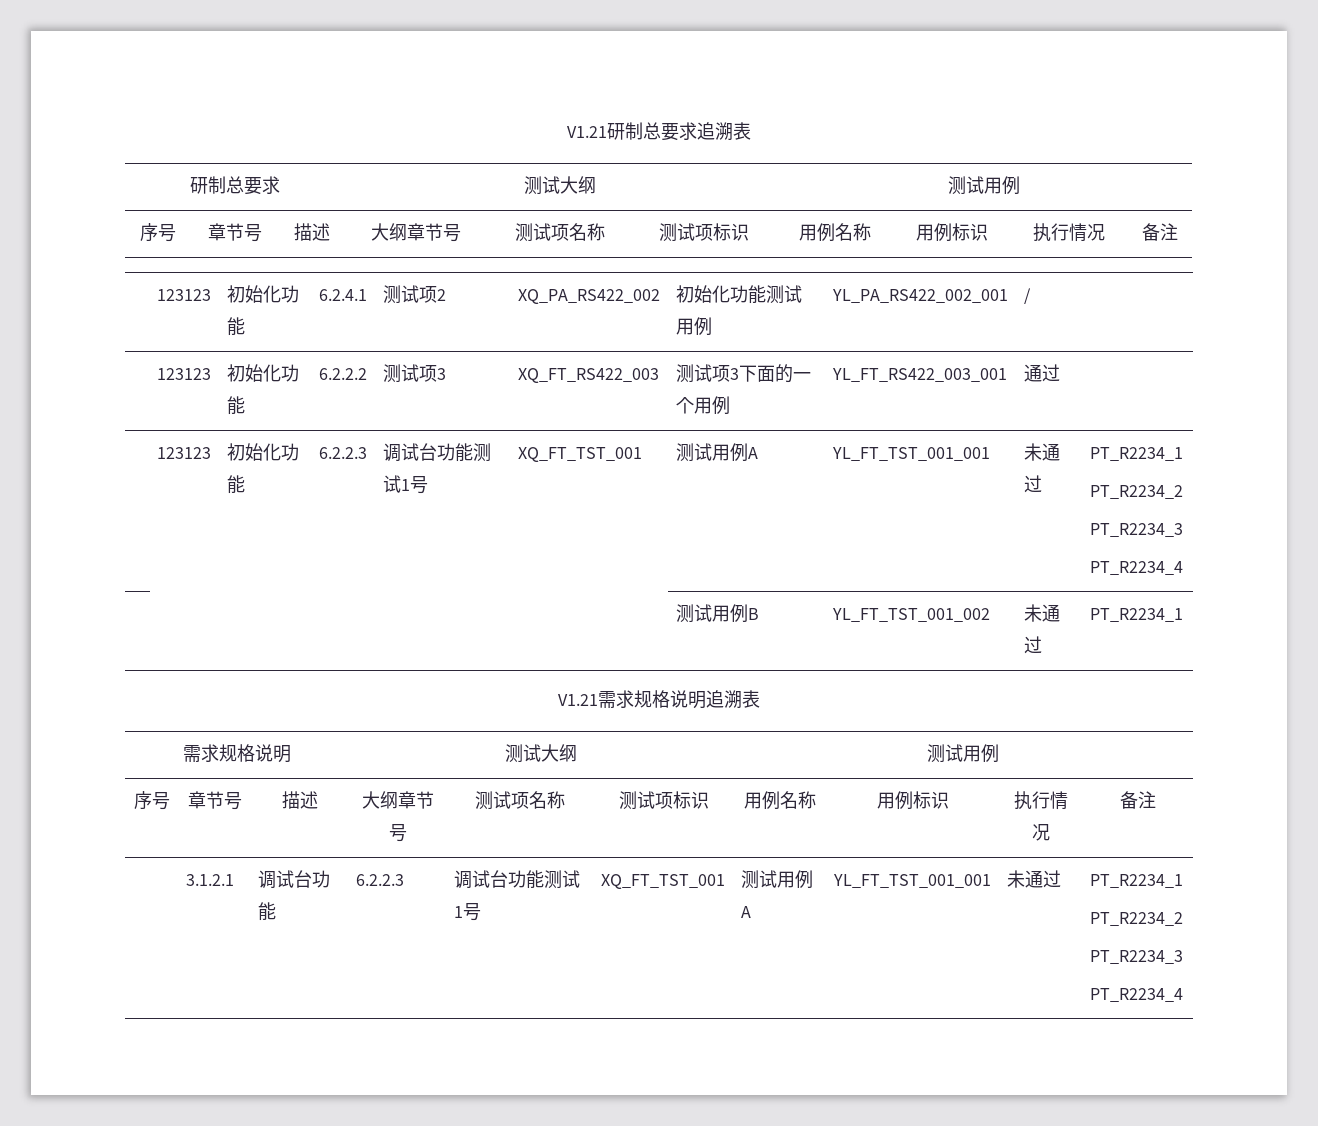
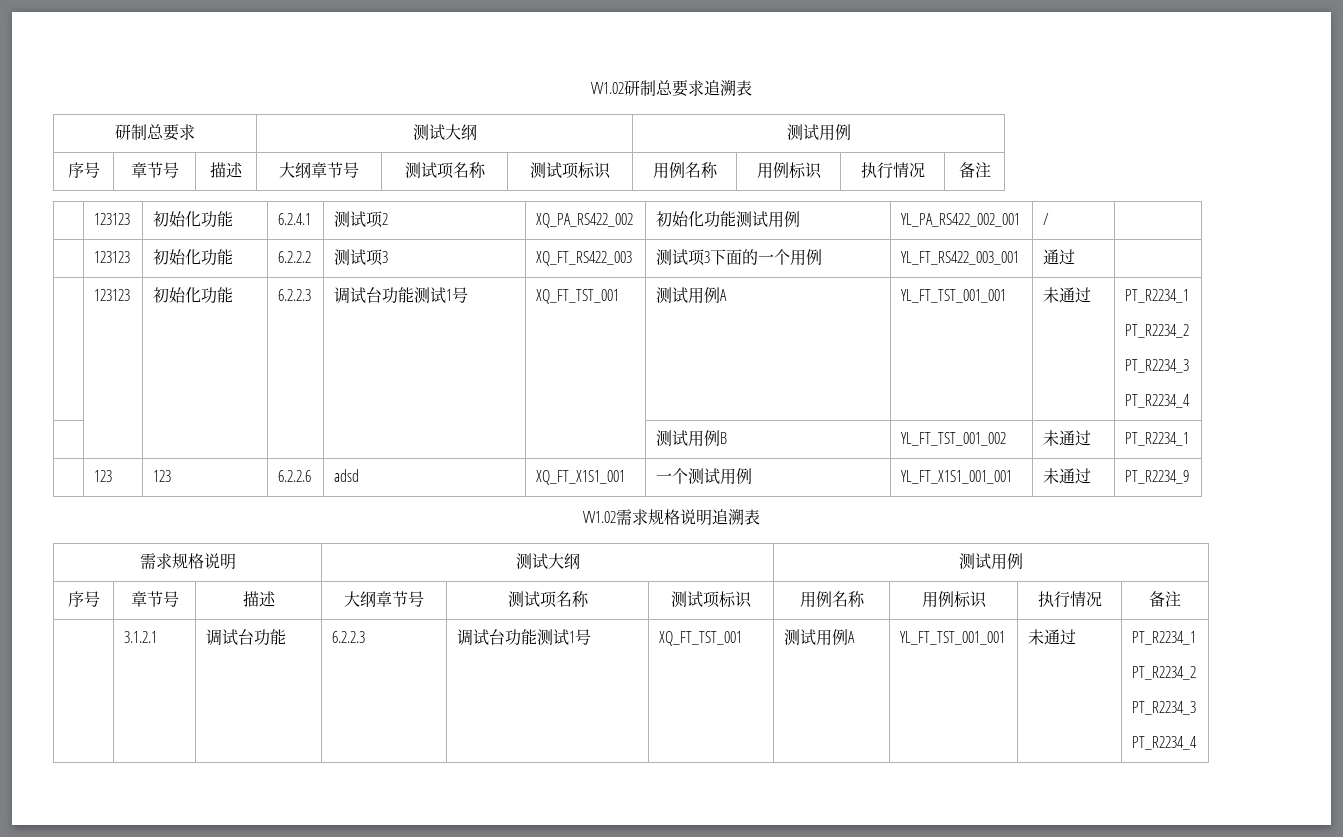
[567,126,607,138] V1.21 -> [591,82,624,94] VV1.02
[558,694,598,706] // V1.21 -> [94,470,113,482] [153,470,172,482] [278,470,312,482] [334,469,360,482] [536,470,626,485] [656,468,753,485] [901,470,1013,484] [1043,468,1092,484] [1125,470,1190,484] [583,511,616,523] // | 123 | 123 | 6.2.2.6 | adsd | XQ_FT_X1S1_001 | 一个测试用例 | YL_FT_X1S1_001_001 | 未通过 | PT_R2234_9 // VV1.02

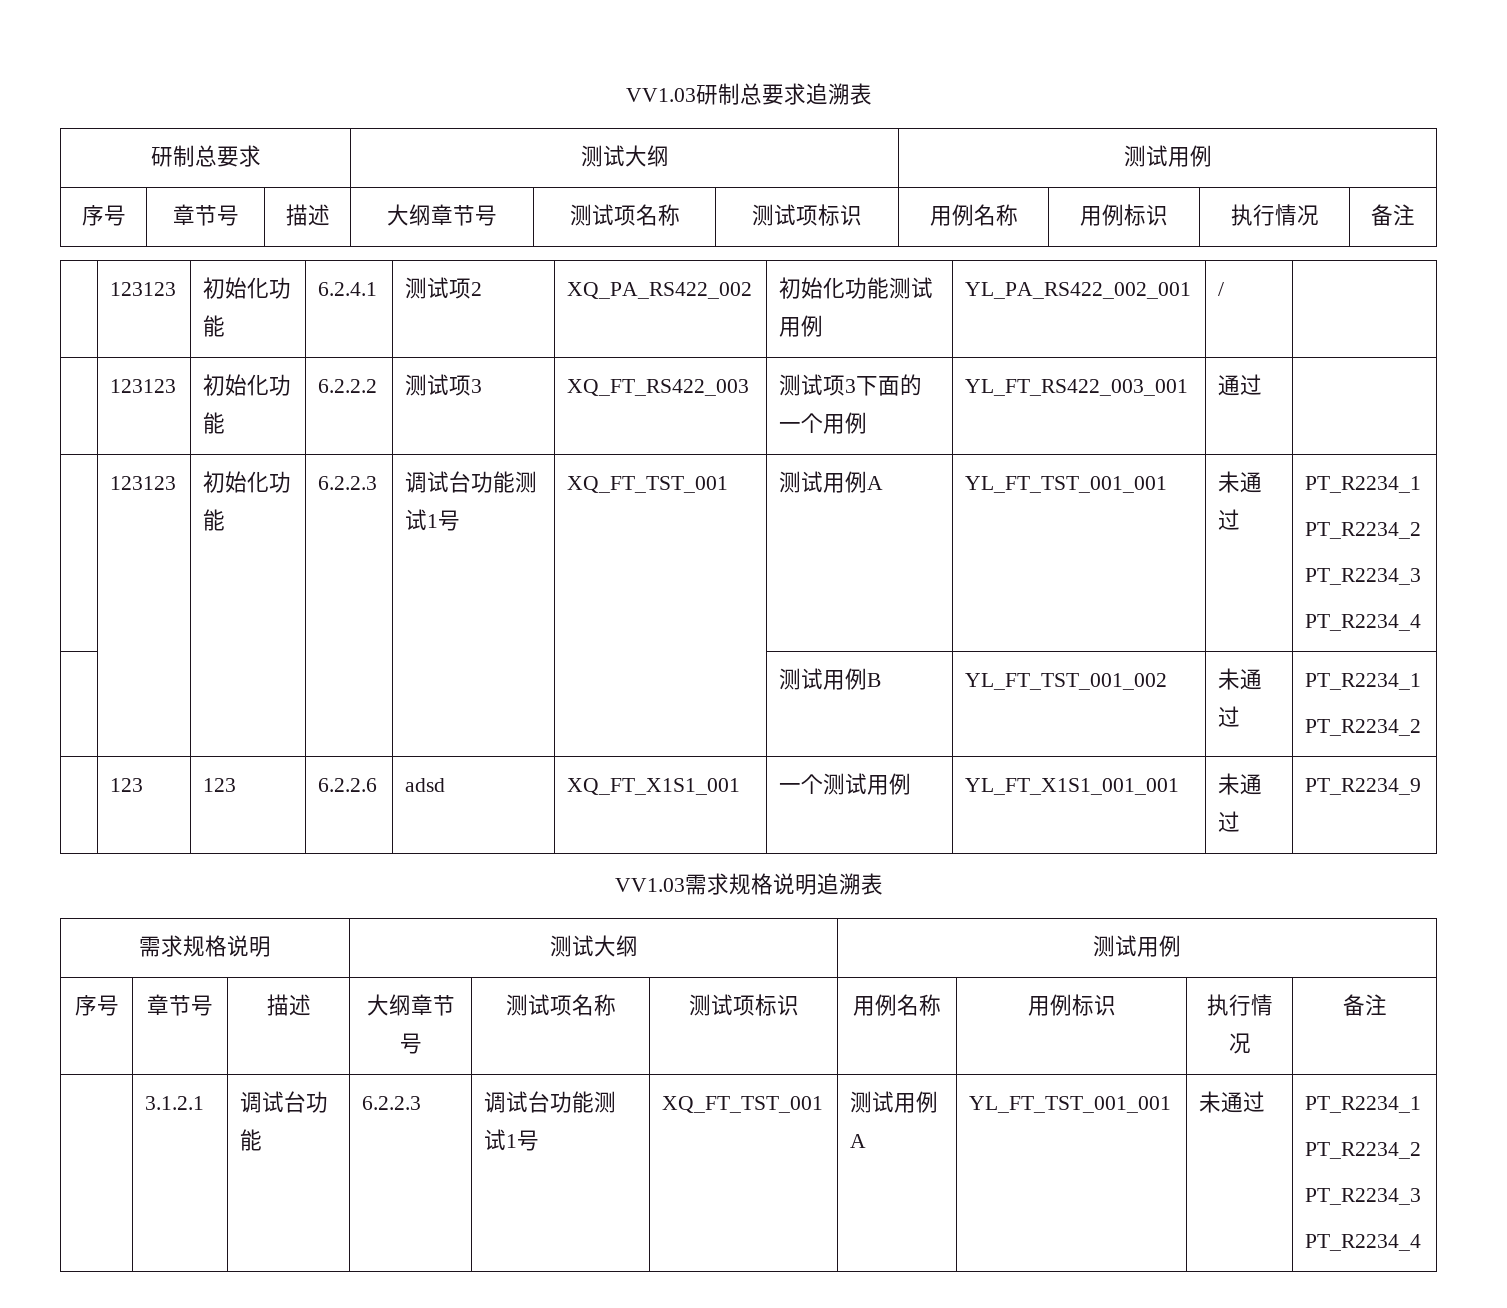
[591,82,624,94] VV1.02 -> [625,88,696,102] VV1.03
(1190, 439) none -> [1305,719,1422,736] // PT_R2234_2
[583,511,616,523] VV1.02 -> [614,878,685,892] VV1.03

